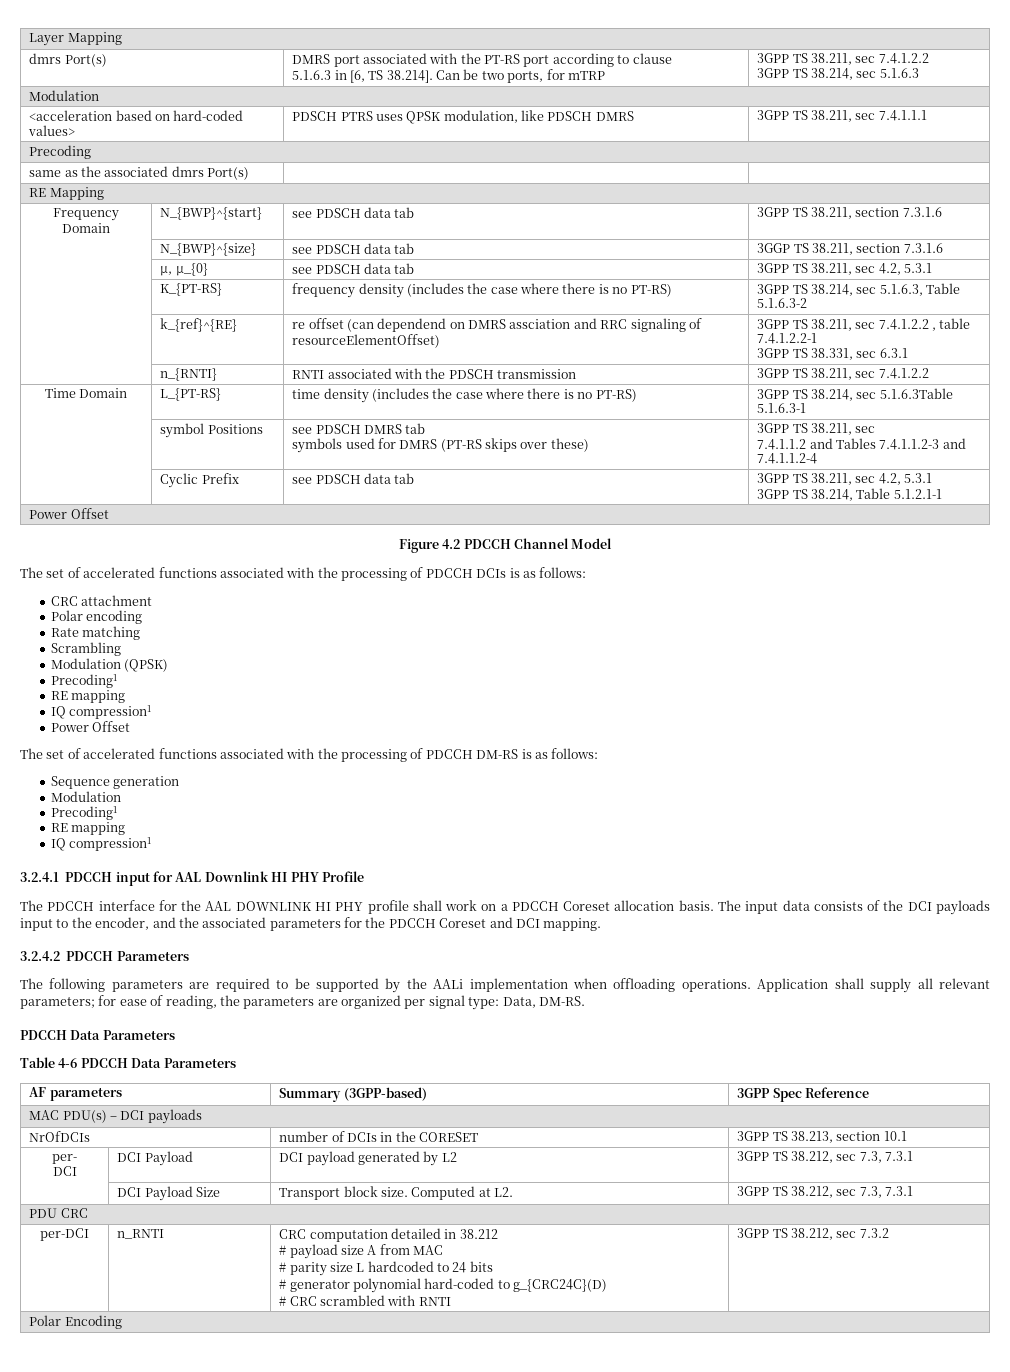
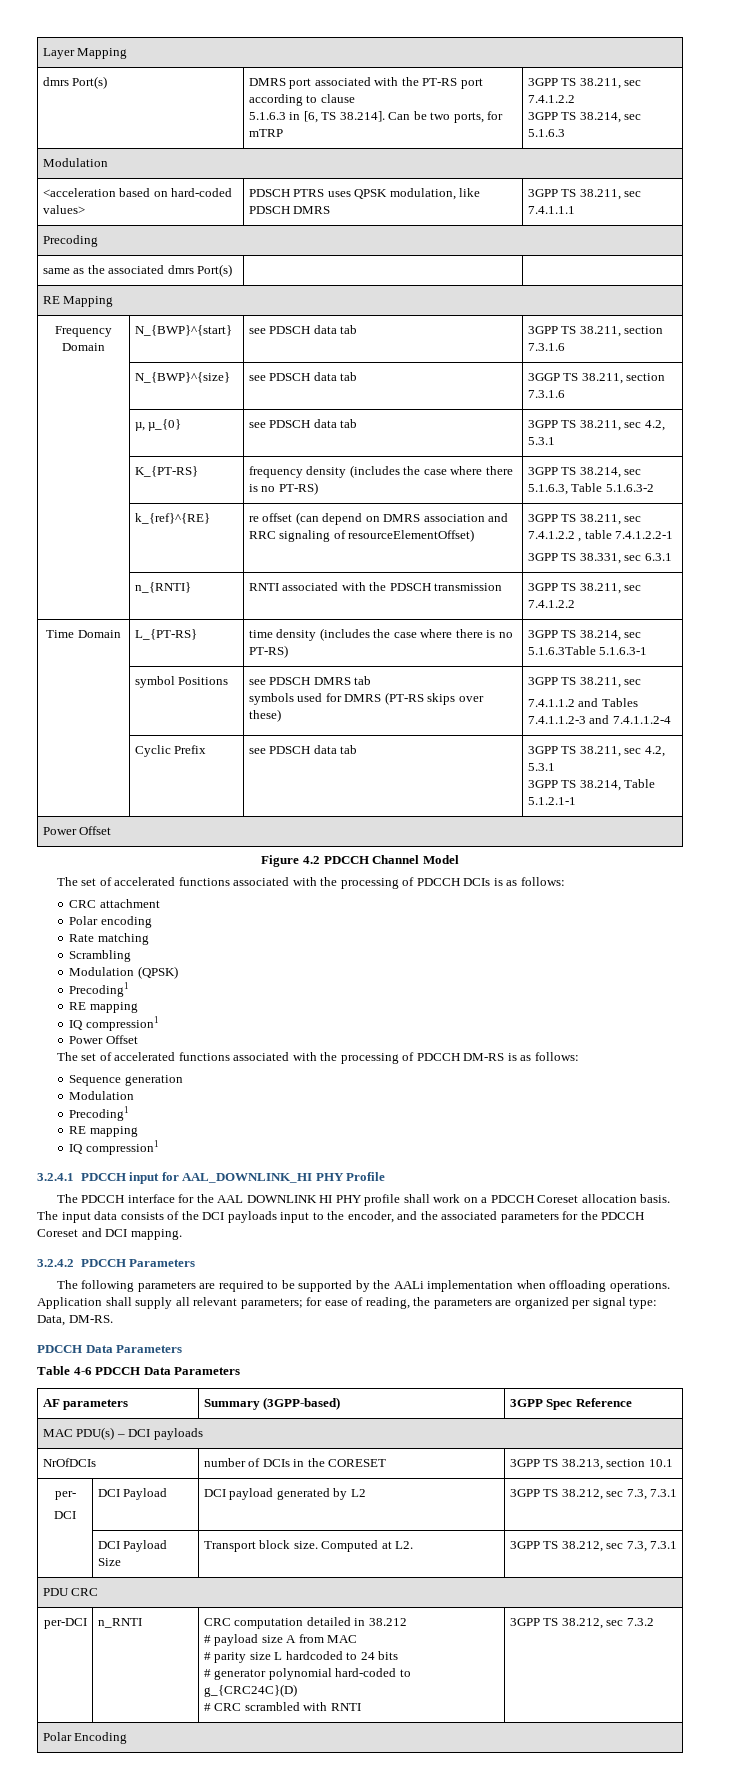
[377,318,447,332] dependend -> [322,513,363,525] depend
[509,319,571,329] assciation -> [423,514,485,522] association
[175,871,288,882] AAL Downlink HI -> [182,1173,313,1183] AAL_DOWNLINK_HI

